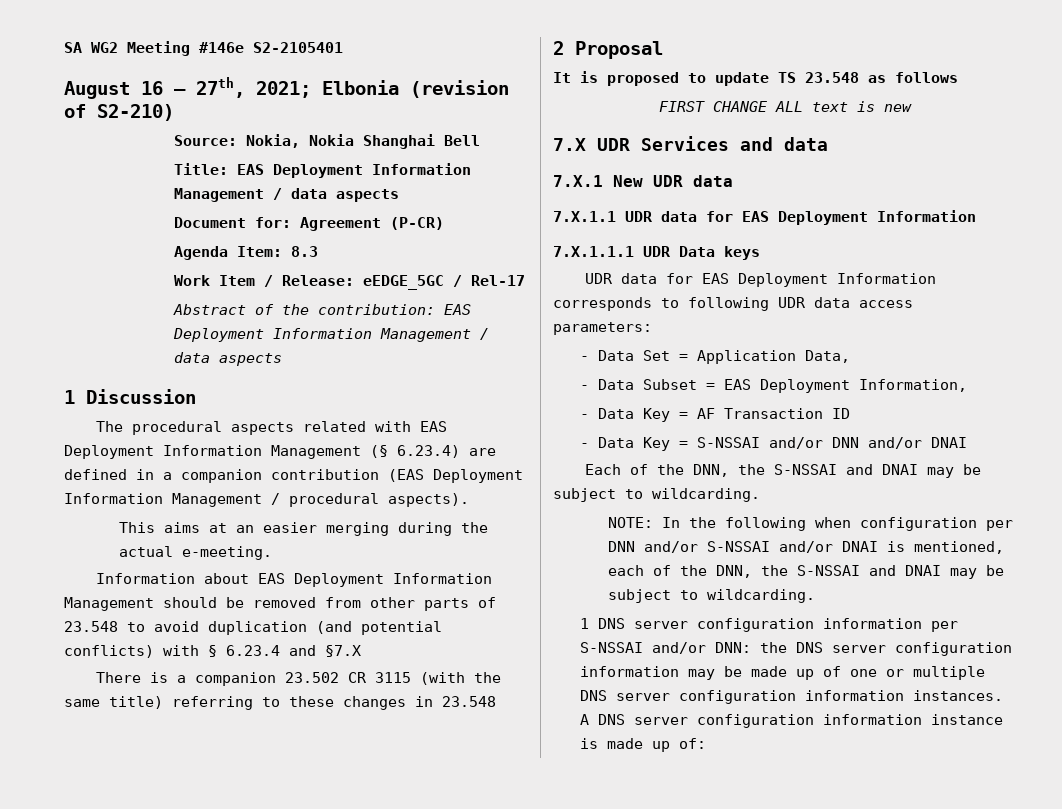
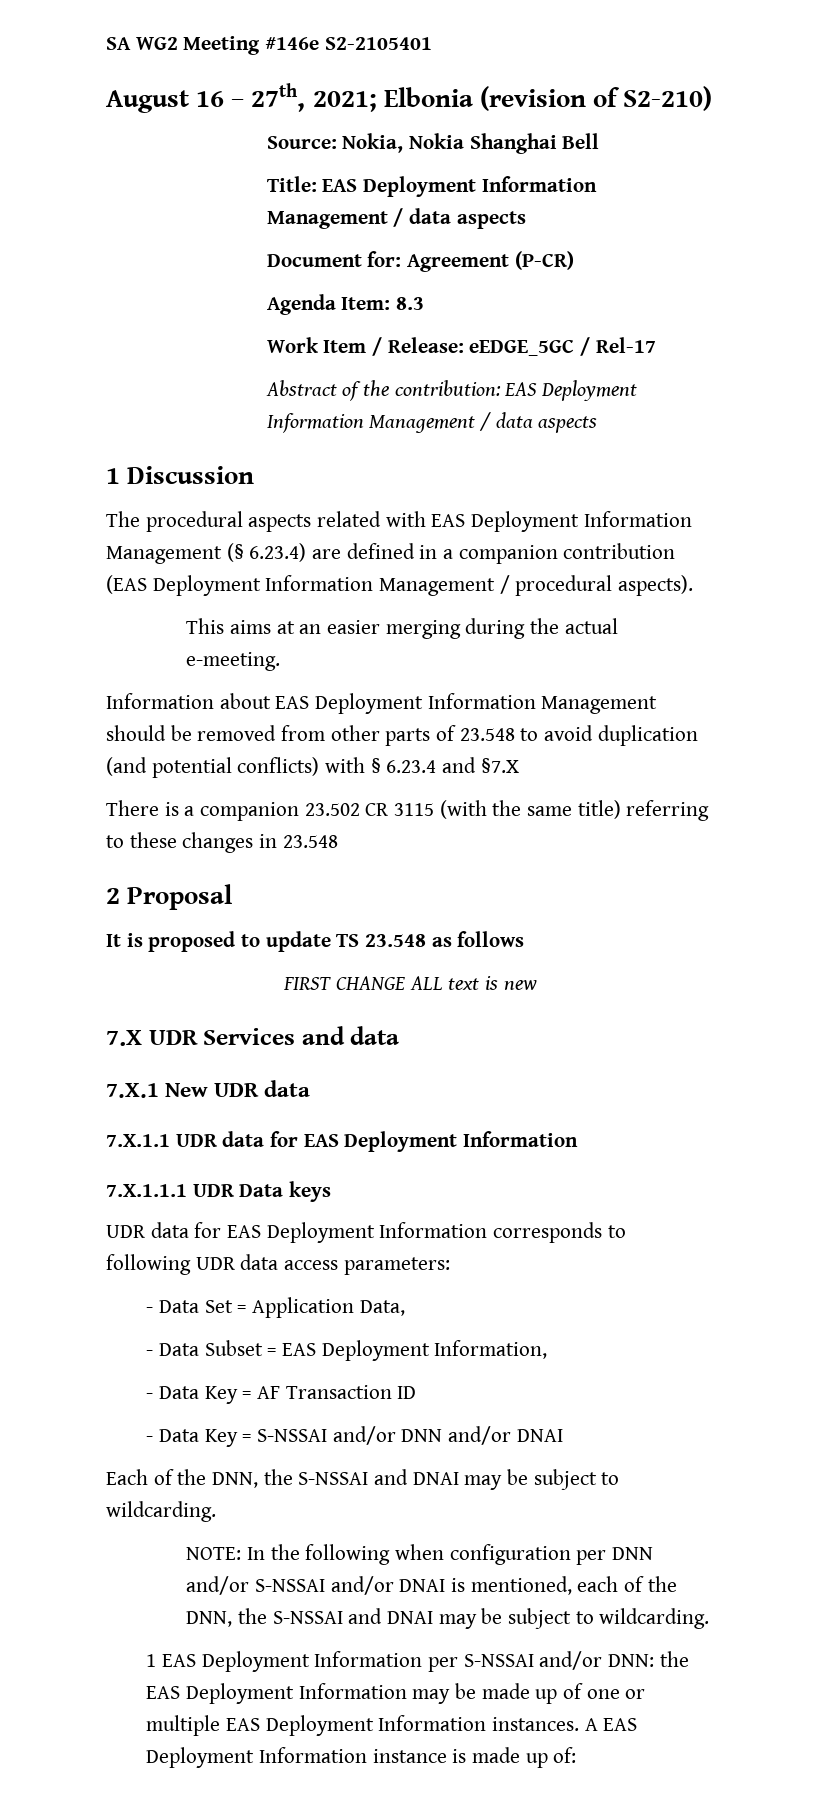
[598,618,923,632] DNS server configuration information -> [161,1651,423,1672] EAS Deployment Information
[796,642,1013,656] [580,666,680,677] DNS server configuration information -> [146,1683,407,1704] EAS Deployment Information
[580,690,1004,704] [580,714,923,728] DNS server configuration information instances. A DNS server configuration information -> [225,1715,638,1736] [146,1747,367,1768] EAS Deployment Information instances. A EAS Deployment Information

